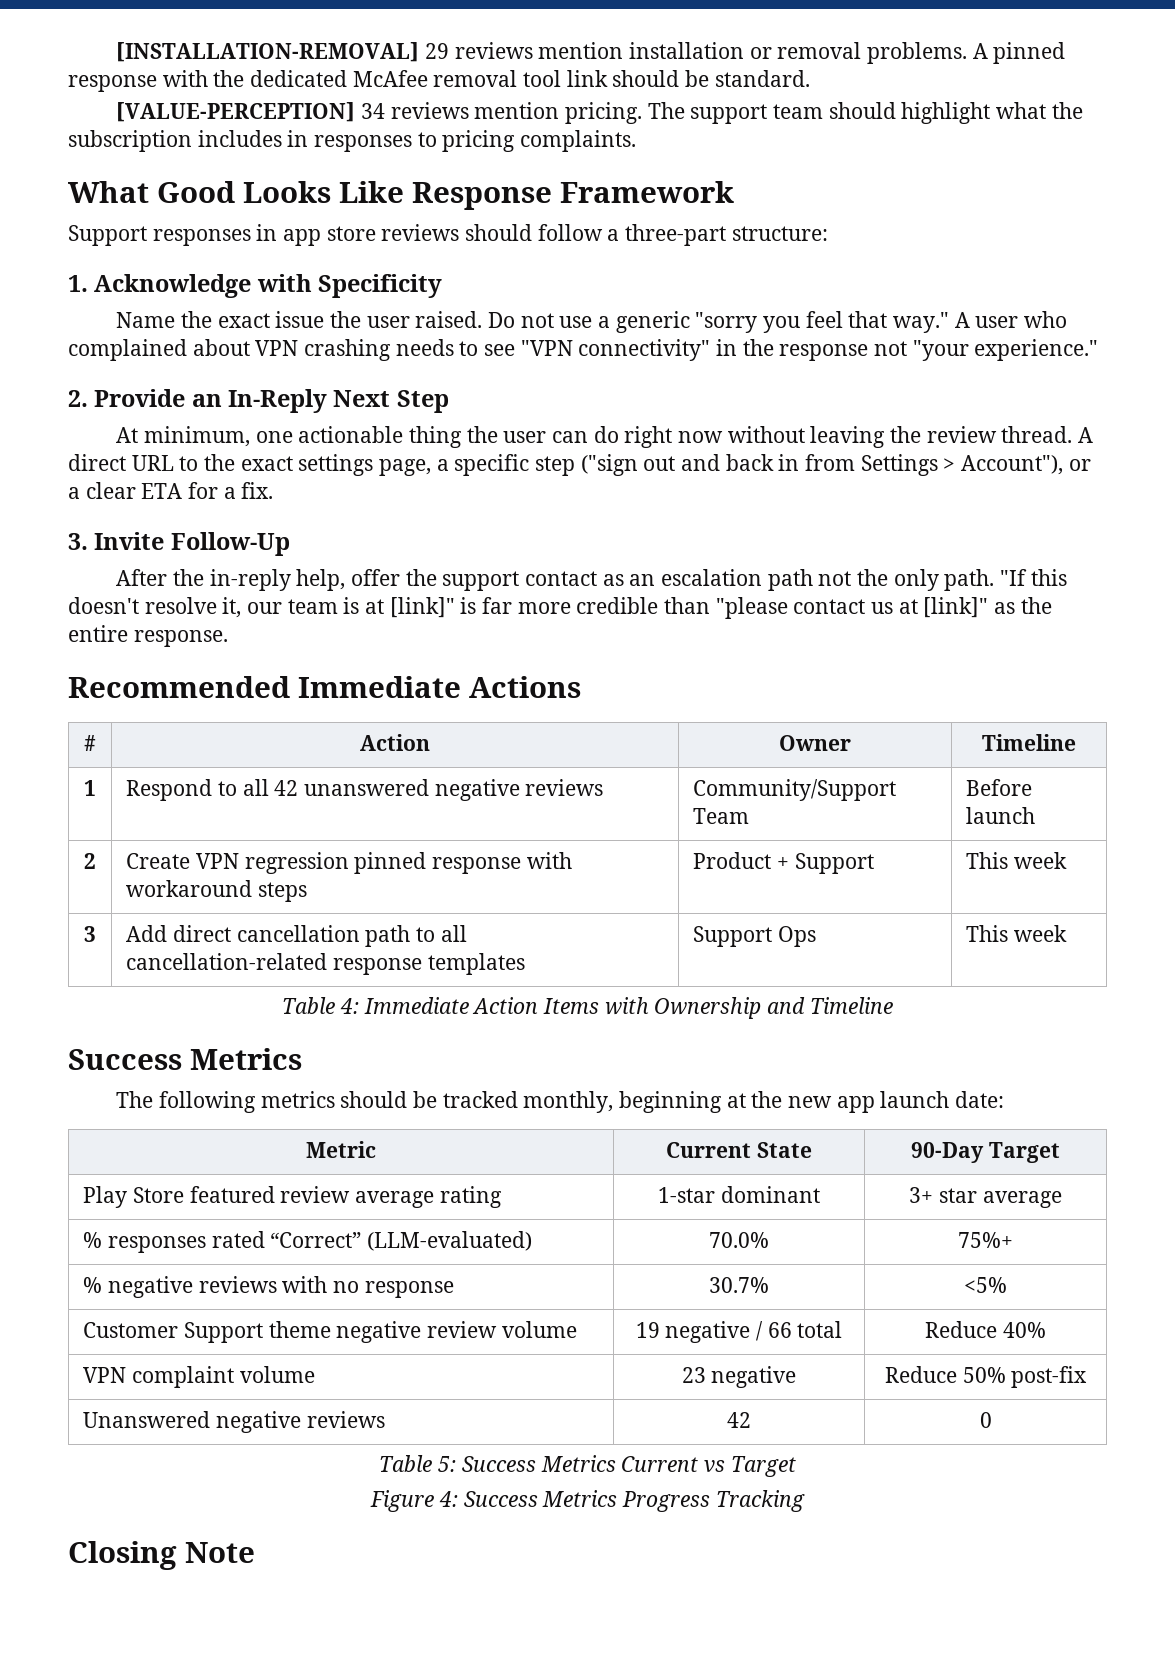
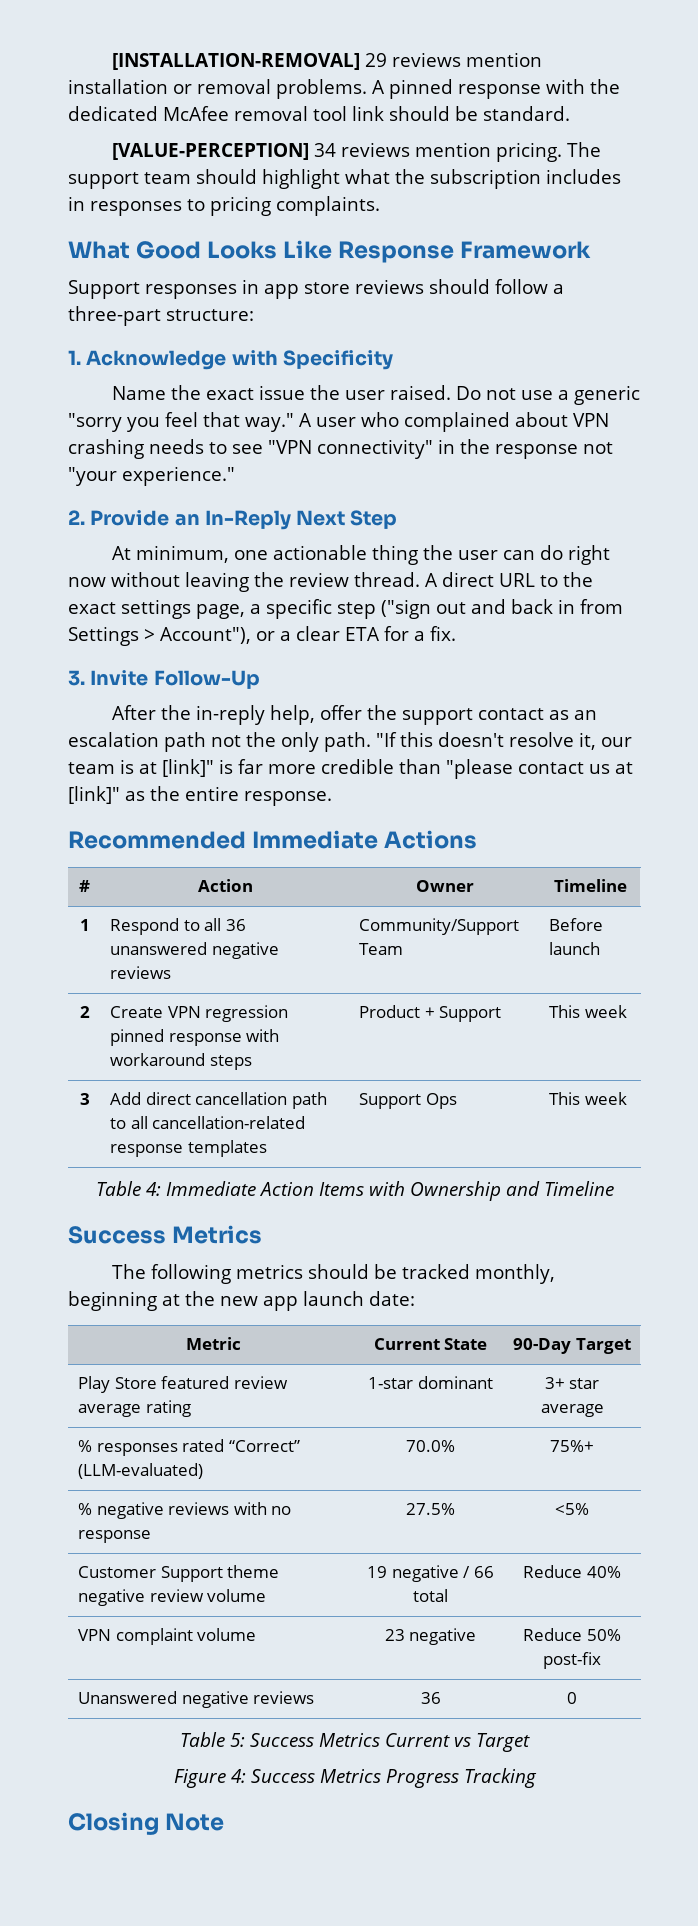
[274,780,299,796] 42 -> [225,919,246,931] 36
[709,1277,769,1293] 30.7% -> [406,1503,455,1515] 27.5%
[727,1412,751,1428] 42 -> [420,1692,441,1704] 36

